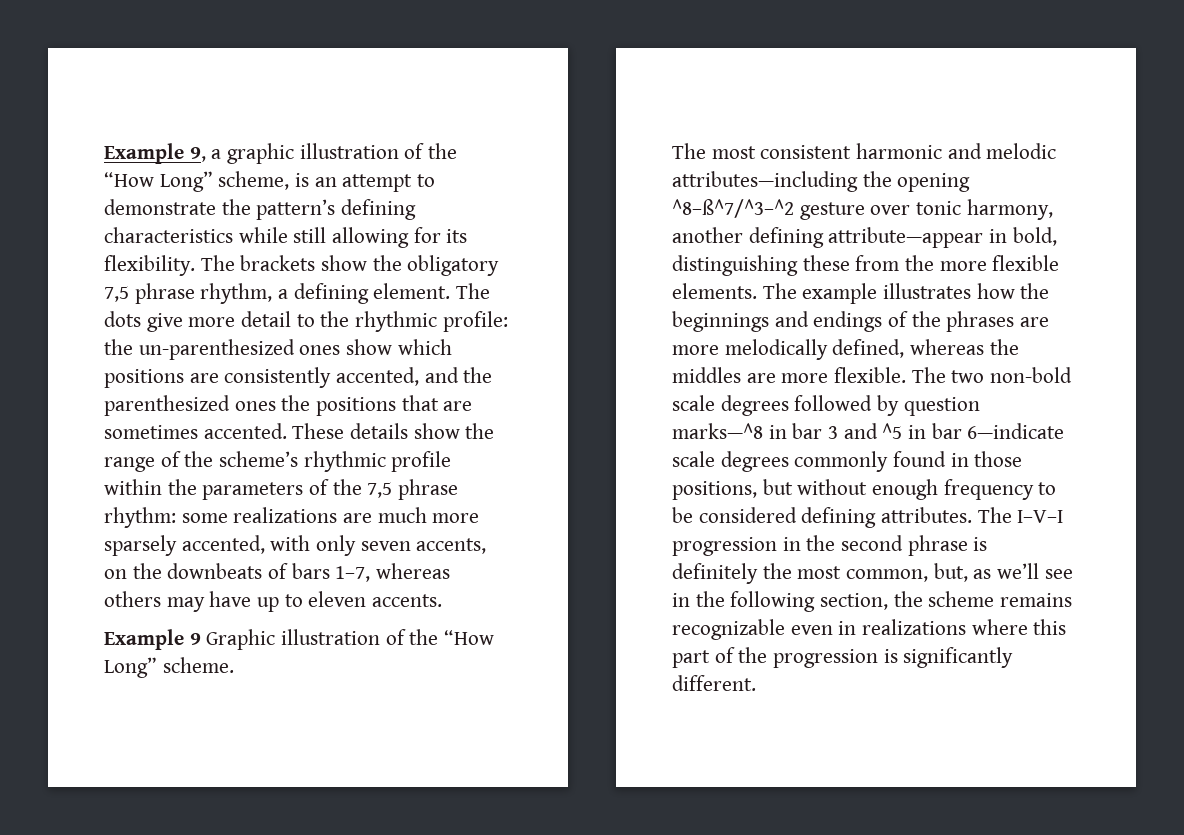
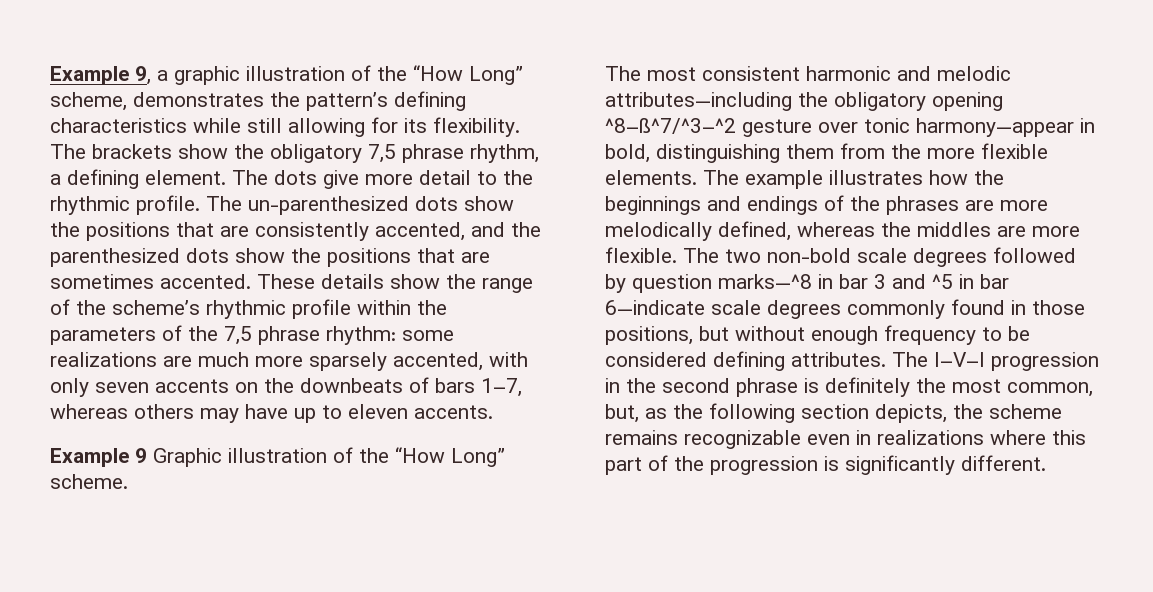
[295,173,436,192] [104,199,216,215] is an attempt to demonstrate -> [133,92,264,107] demonstrates
[442,311,508,332] [104,339,452,360] [104,369,184,388] profile: the un-parenthesized ones show which positions -> [136,195,514,215] [50,222,214,241] profile. The un-parenthesized dots show the positions that
[234,401,276,411] ones -> [186,248,285,263] dots show
[416,538,487,554] accents, -> [155,379,229,393] accents
(892, 179) none -> [834,92,926,111] obligatory
[966,199,1053,220] [672,227,984,248] harmony, another defining attribute—appear -> [916,118,1074,137] harmony—appear
[802,255,850,271] these -> [786,144,834,159] them
[997,563,1073,579] [672,591,889,612] we’ll see in the following section, -> [673,403,947,423] the following section depicts,

